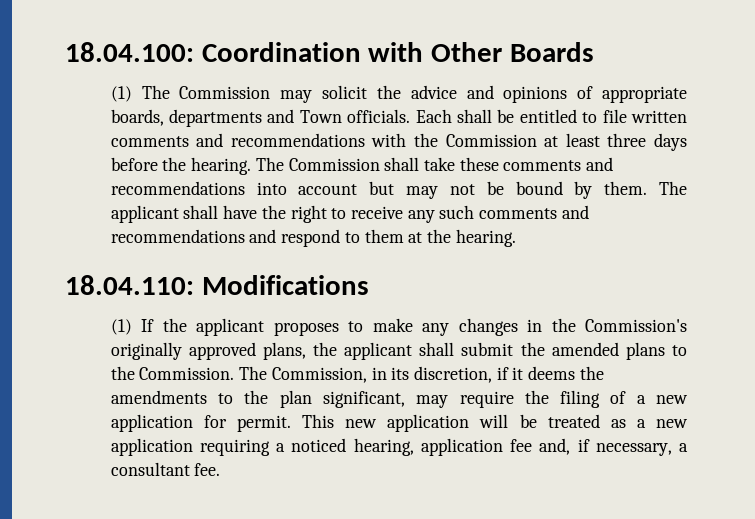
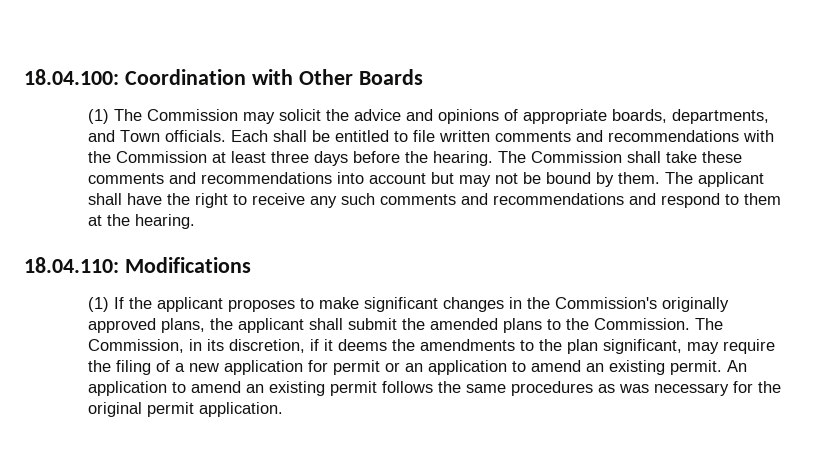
[169,109,263,127] departments -> [671,109,769,124] departments,
[422,323,450,336] any -> [363,297,438,312] significant
[236,414,689,432] [110,438,689,456] [110,462,221,476] permit. This new application will be treated as a new application requiring a noticed hearing, application fee and, if necessary, a consultant fee. -> [332,360,747,375] [87,381,781,396] [87,402,283,417] permit or an application to amend an existing permit. An application to amend an existing permit follows the same procedures as was necessary for the original permit application.

